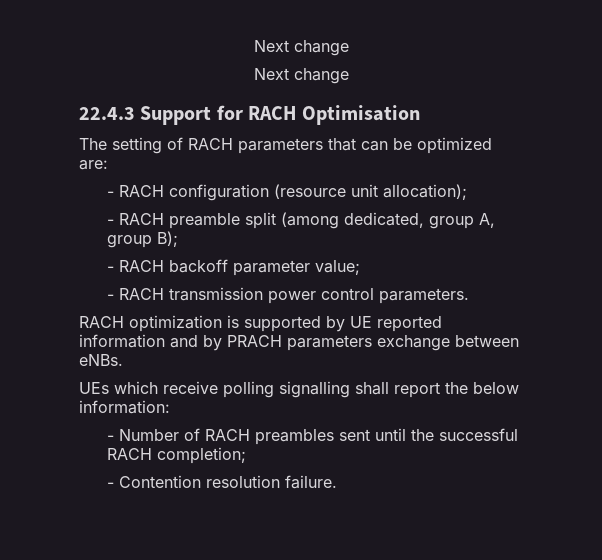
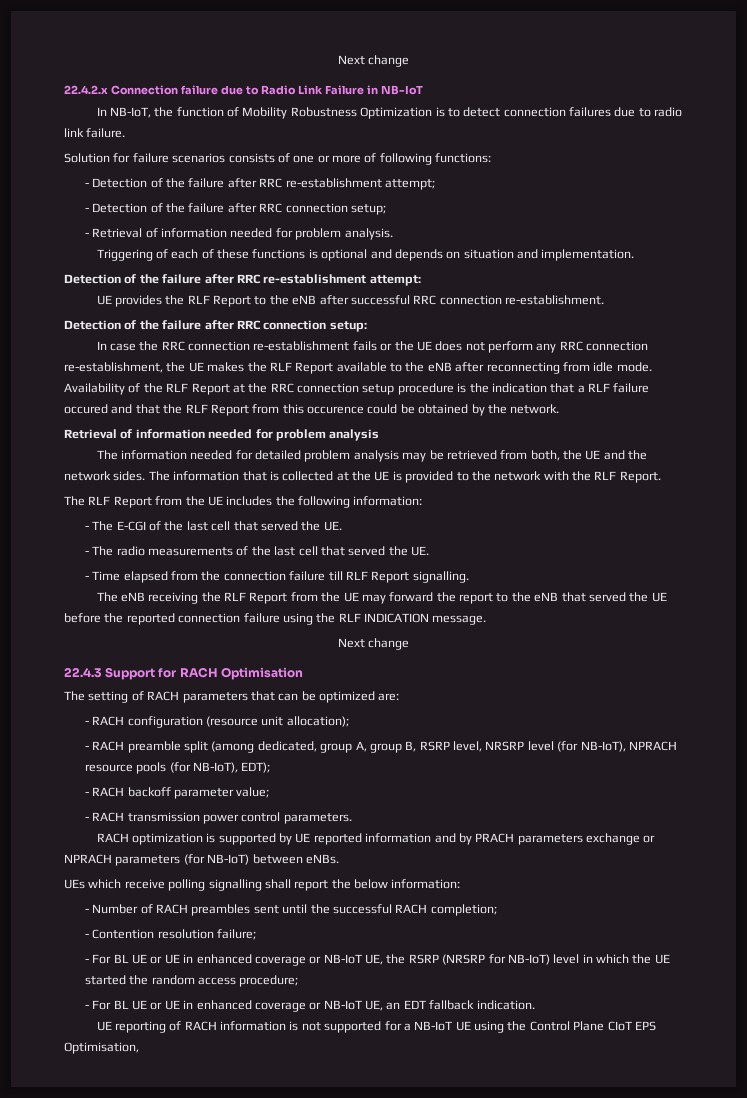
[253,40,349,56] Next change -> [337,55,410,67] [64,85,423,95] [96,107,683,119] [64,128,126,138] [64,153,492,165] [84,178,435,190] [84,203,386,215] [84,228,393,240] [96,249,635,261] [64,274,421,286] [96,295,604,307] [64,320,367,332] [96,341,649,353] [64,362,652,374] [64,383,650,395] [64,404,560,416] [64,429,380,441] [96,450,648,462] [64,471,661,483] [64,496,423,508] [84,521,342,531] [84,546,430,556] [84,571,469,583] [96,592,667,604] [64,613,487,625] Next change // 22.4.2.x Connection failure due to Radio Link Failure in NB-IoT // In NB-IoT, the function of Mobility Robustness Optimization is to detect connection failures due to radio link failure. // Solution for failure scenarios consists of one or more of following functions: // - Detection of the failure after RRC re-establishment attempt; // - Detection of the failure after RRC connection setup; // - Retrieval of information needed for problem analysis. // Triggering of each of these functions is optional and depends on situation and implementation. // Detection of the failure after RRC re-establishment attempt: // UE provides the RLF Report to the eNB after successful RRC connection re-establishment. // Detection of the failure after RRC connection setup: // In case the RRC connection re-establishment fails or the UE does not perform any RRC connection re-establishment, the UE makes the RLF Report available to the eNB after reconnecting from idle mode. Availability of the RLF Report at the RRC connection setup procedure is the indication that a RLF failure occured and that the RLF Report from this occurence could be obtained by the network. // Retrieval of information needed for problem analysis // The information needed for detailed problem analysis may be retrieved from both, the UE and the network sides. The information that is collected at the UE is provided to the network with the RLF Report. // The RLF Report from the UE includes the following information: // - The E-CGI of the last cell that served the UE. // - The radio measurements of the last cell that served the UE. // - Time elapsed from the connection failure till RLF Report signalling. // The eNB receiving the RLF Report from the UE may forward the report to the eNB that served the UE before the reported connection failure using the RLF INDICATION message.
[157,231,179,247] B); -> [405,741,677,752] [84,762,271,774] B, RSRP level, NRSRP level (for NB-IoT), NPRACH resource pools (for NB-IoT), EDT);
(450, 343) none -> [643,835,656,843] [64,854,250,866] or NPRACH parameters (for NB-IoT)
[285,475,338,489] failure. -> [217,929,257,940] [84,954,670,966] [84,975,299,987] [84,1000,535,1012] [96,1021,656,1033] [64,1042,139,1054] failure; // - For BL UE or UE in enhanced coverage or NB-IoT UE, the RSRP (NRSRP for NB-IoT) level in which the UE started the random access procedure; // - For BL UE or UE in enhanced coverage or NB-IoT UE, an EDT fallback indication. // UE reporting of RACH information is not supported for a NB-IoT UE using the Control Plane CIoT EPS Optimisation,

